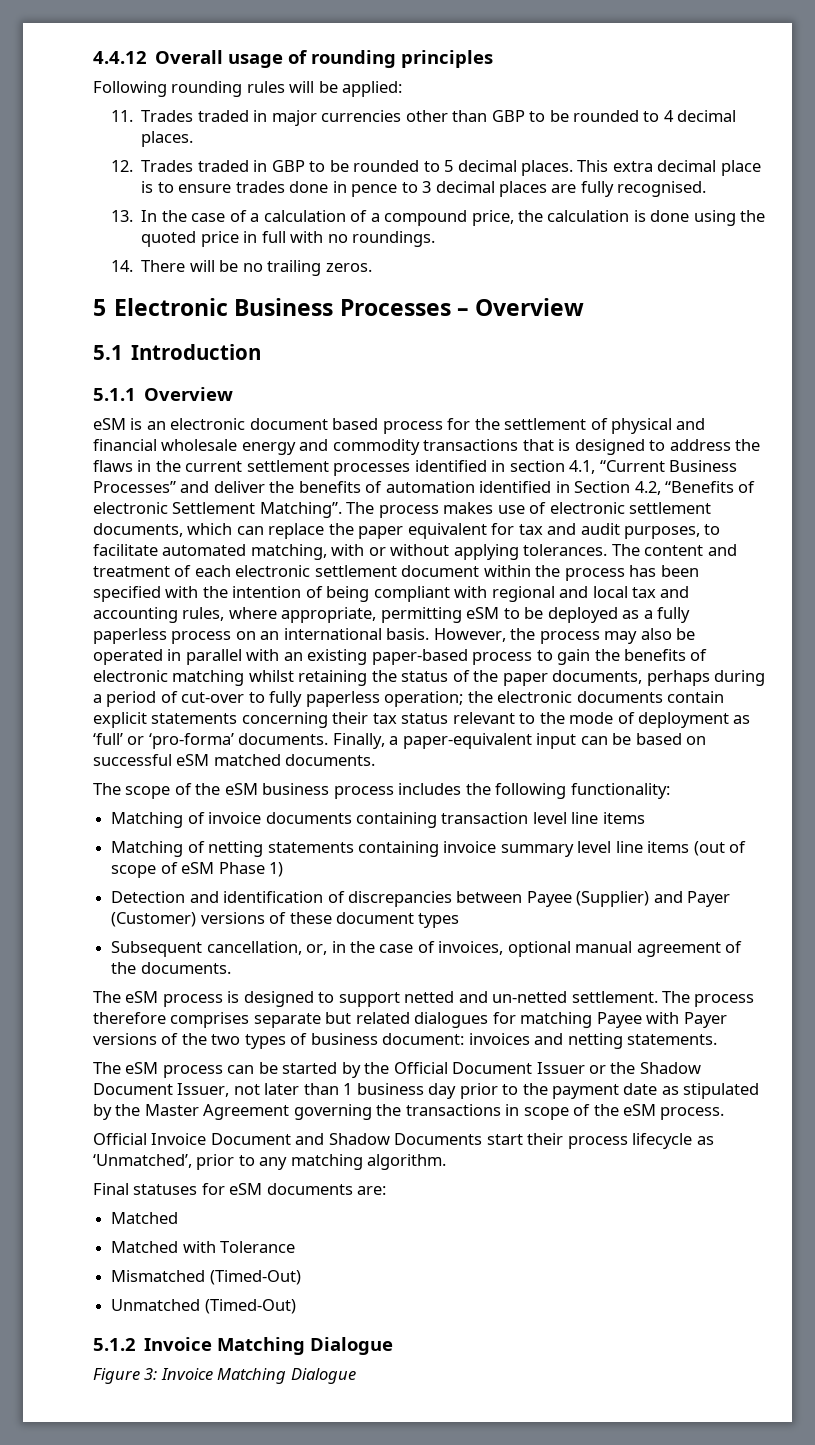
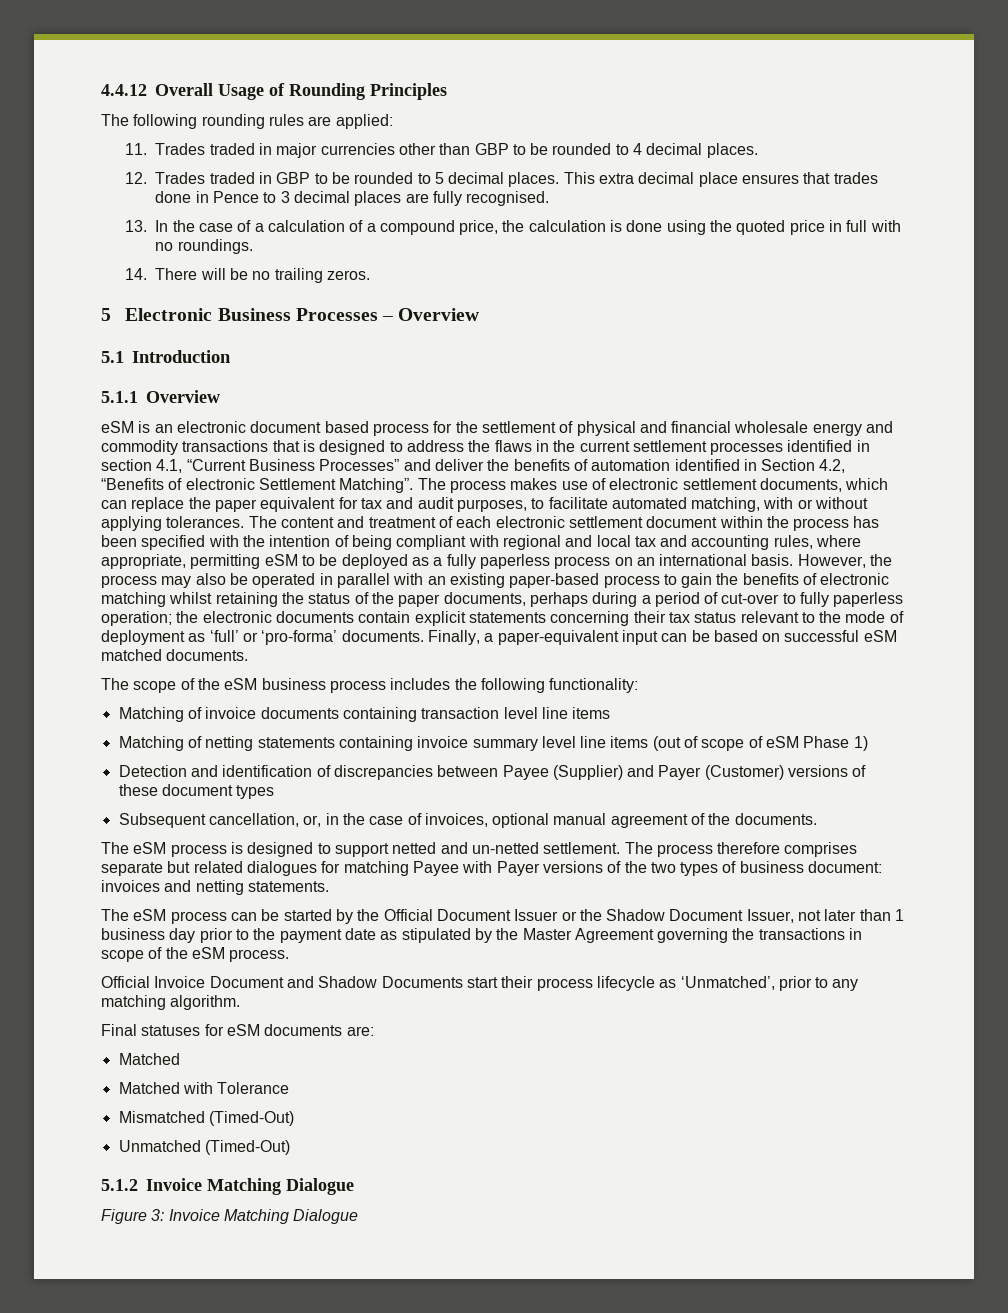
[228,50,494,68] [93,81,338,97] usage of rounding principles // Following rounding rules will be -> [218,83,447,100] [101,114,332,129] Usage of Rounding Principles // The following rounding rules are
[141,181,232,193] is to ensure -> [742,172,831,184] ensures that
[351,184,398,197] pence -> [212,191,259,203] Pence

